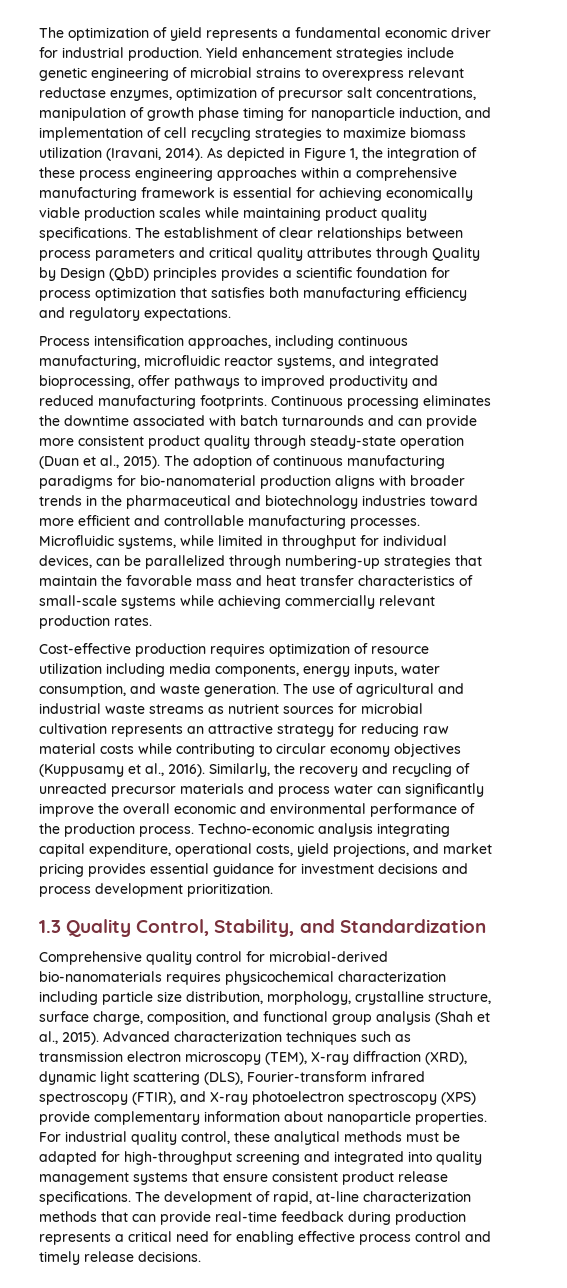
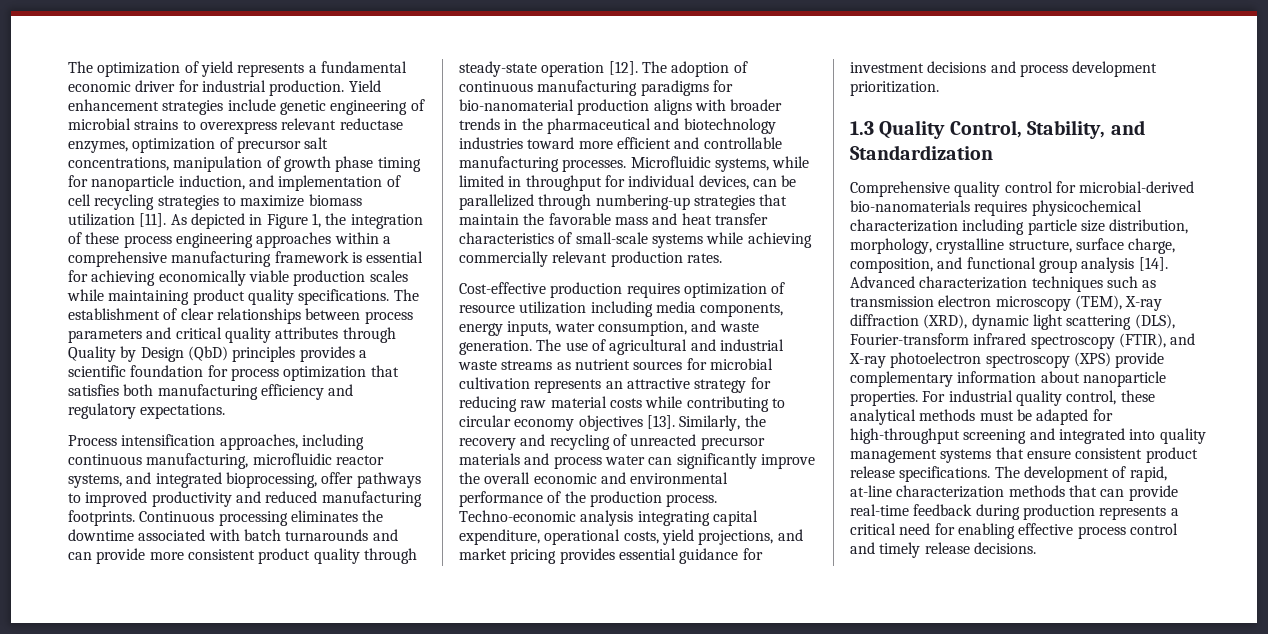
[106,147,203,161] (Iravani, 2014). -> [139,213,167,227] [11].
[39,455,160,469] (Duan et al., 2015). -> [608,61,638,75] [12].
[39,763,205,777] (Kuppusamy et al., 2016). -> [646,415,675,429] [13].
[435,1011,490,1025] [39,1031,99,1045] (Shah et al., 2015). -> [1138,257,1168,271] [14].

